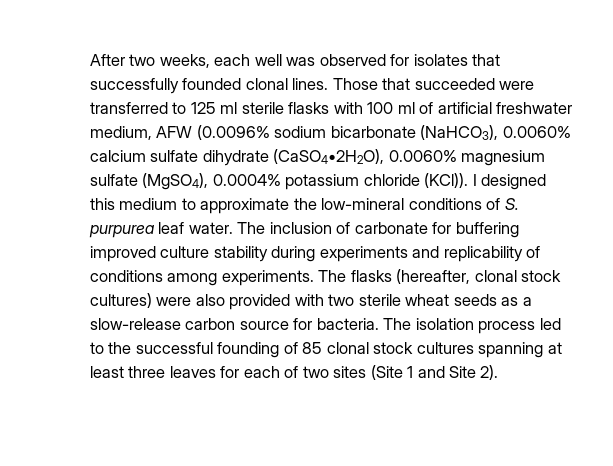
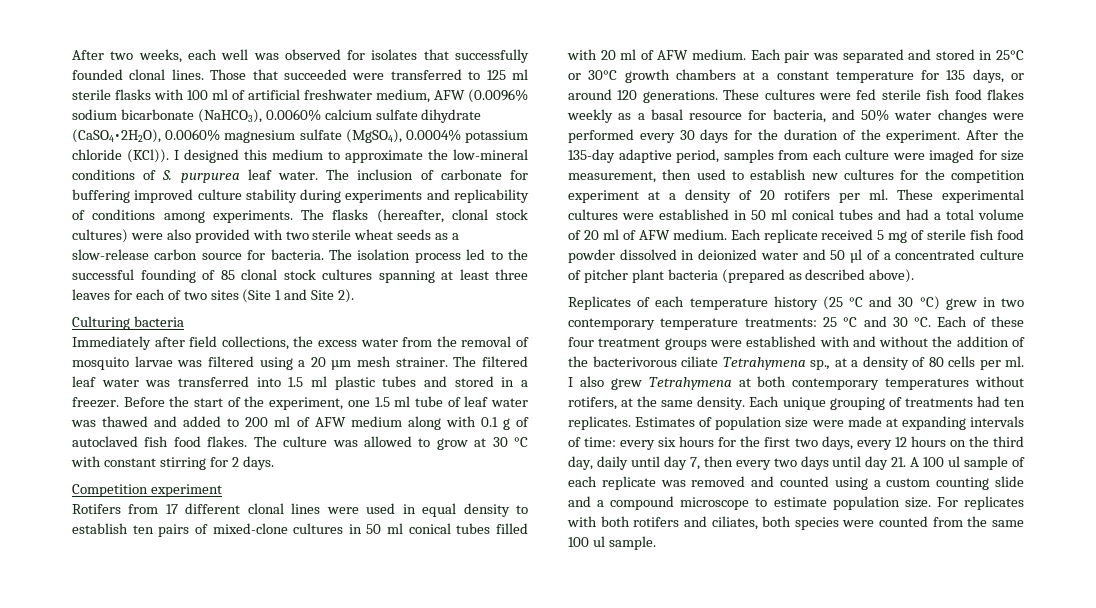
(499, 372) none -> [72,316,184,330] [72,336,530,350] [72,356,528,370] [72,376,528,390] [72,396,528,410] [71,416,529,430] [72,436,529,450] [71,456,274,470] [72,484,222,497] [72,503,528,517] [72,523,528,537] [567,49,1024,63] [568,69,1024,83] [568,89,1024,103] [567,109,1024,123] [568,129,1024,143] [568,149,1024,163] [568,169,1025,183] [568,189,1024,203] [568,209,1024,220] [568,229,1024,243] [568,249,1024,263] [568,269,915,283] [568,296,1024,310] [568,316,1024,330] [568,336,1025,350] [568,356,1024,370] [568,376,1024,390] [568,396,1025,410] [568,416,1024,430] [568,436,1024,450] [568,456,1025,470] [568,476,1024,490] [568,496,1024,510] [567,516,1024,530] [568,536,656,550] // Culturing bacteria // Immediately after field collections, the excess water from the removal of mosquito larvae was filtered using a 20 µm mesh strainer. The filtered leaf water was transferred into 1.5 ml plastic tubes and stored in a freezer. Before the start of the experiment, one 1.5 ml tube of leaf water was thawed and added to 200 ml of AFW medium along with 0.1 g of autoclaved fish food flakes. The culture was allowed to grow at 30 °C with constant stirring for 2 days. // Competition experiment // Rotifers from 17 different clonal lines were used in equal density to establish ten pairs of mixed-clone cultures in 50 ml conical tubes filled with 20 ml of AFW medium. Each pair was separated and stored in 25°C or 30°C growth chambers at a constant temperature for 135 days, or around 120 generations. These cultures were fed sterile fish food flakes weekly as a basal resource for bacteria, and 50% water changes were performed every 30 days for the duration of the experiment. After the 135-day adaptive period, samples from each culture were imaged for size measurement, then used to establish new cultures for the competition experiment at a density of 20 rotifers per ml. These experimental cultures were established in 50 ml conical tubes and had a total volume of 20 ml of AFW medium. Each replicate received 5 mg of sterile fish food powder dissolved in deionized water and 50 µl of a concentrated culture of pitcher plant bacteria (prepared as described above). // Replicates of each temperature history (25 °C and 30 °C) grew in two contemporary temperature treatments: 25 °C and 30 °C. Each of these four treatment groups were established with and without the addition of the bacterivorous ciliate Tetrahymena sp., at a density of 80 cells per ml. I also grew Tetrahymena at both contemporary temperatures without rotifers, at the same density. Each unique grouping of treatments had ten replicates. Estimates of population size were made at expanding intervals of time: every six hours for the first two days, every 12 hours on the third day, daily until day 7, then every two days until day 21. A 100 ul sample of each replicate was removed and counted using a custom counting slide and a compound microscope to estimate population size. For replicates with both rotifers and ciliates, both species were counted from the same 100 ul sample.

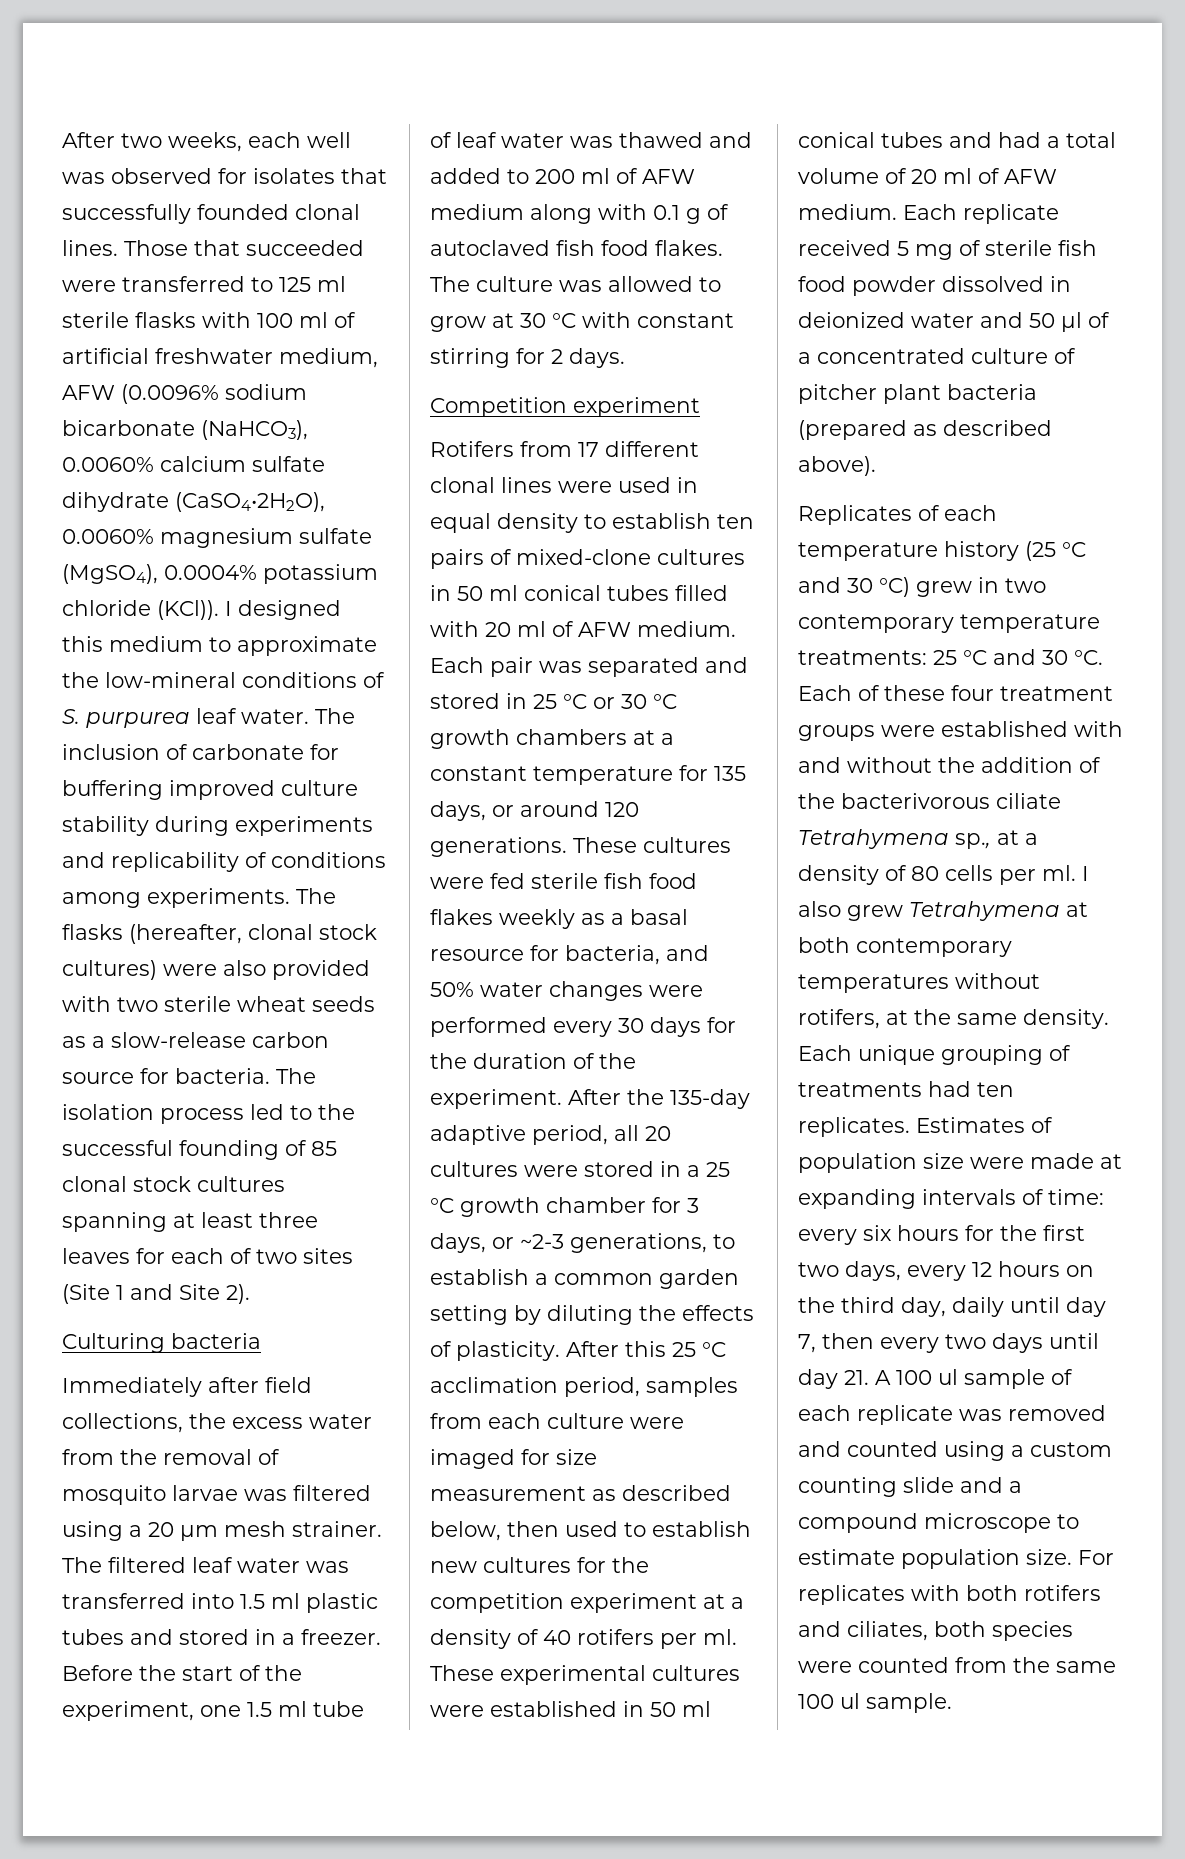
[996,50,1024,60] [568,70,618,80] 25°C or 30°C -> [533,694,677,709] 25 °C or 30 °C
(719, 156) none -> [614,1125,671,1141] [430,1161,730,1177] [430,1197,699,1217] [430,1233,735,1253] [430,1269,739,1289] [430,1305,754,1325] [430,1341,726,1361] [430,1377,640,1397] all 20 cultures were stored in a 25 °C growth chamber for 3 days, or ~2-3 generations, to establish a common garden setting by diluting the effects of plasticity. After this 25 °C acclimation period,
[568,171,656,183] measurement, -> [430,1485,731,1501] [430,1521,501,1541] measurement as described below,
[760,190,775,200] 20 -> [543,1630,571,1645] 40

